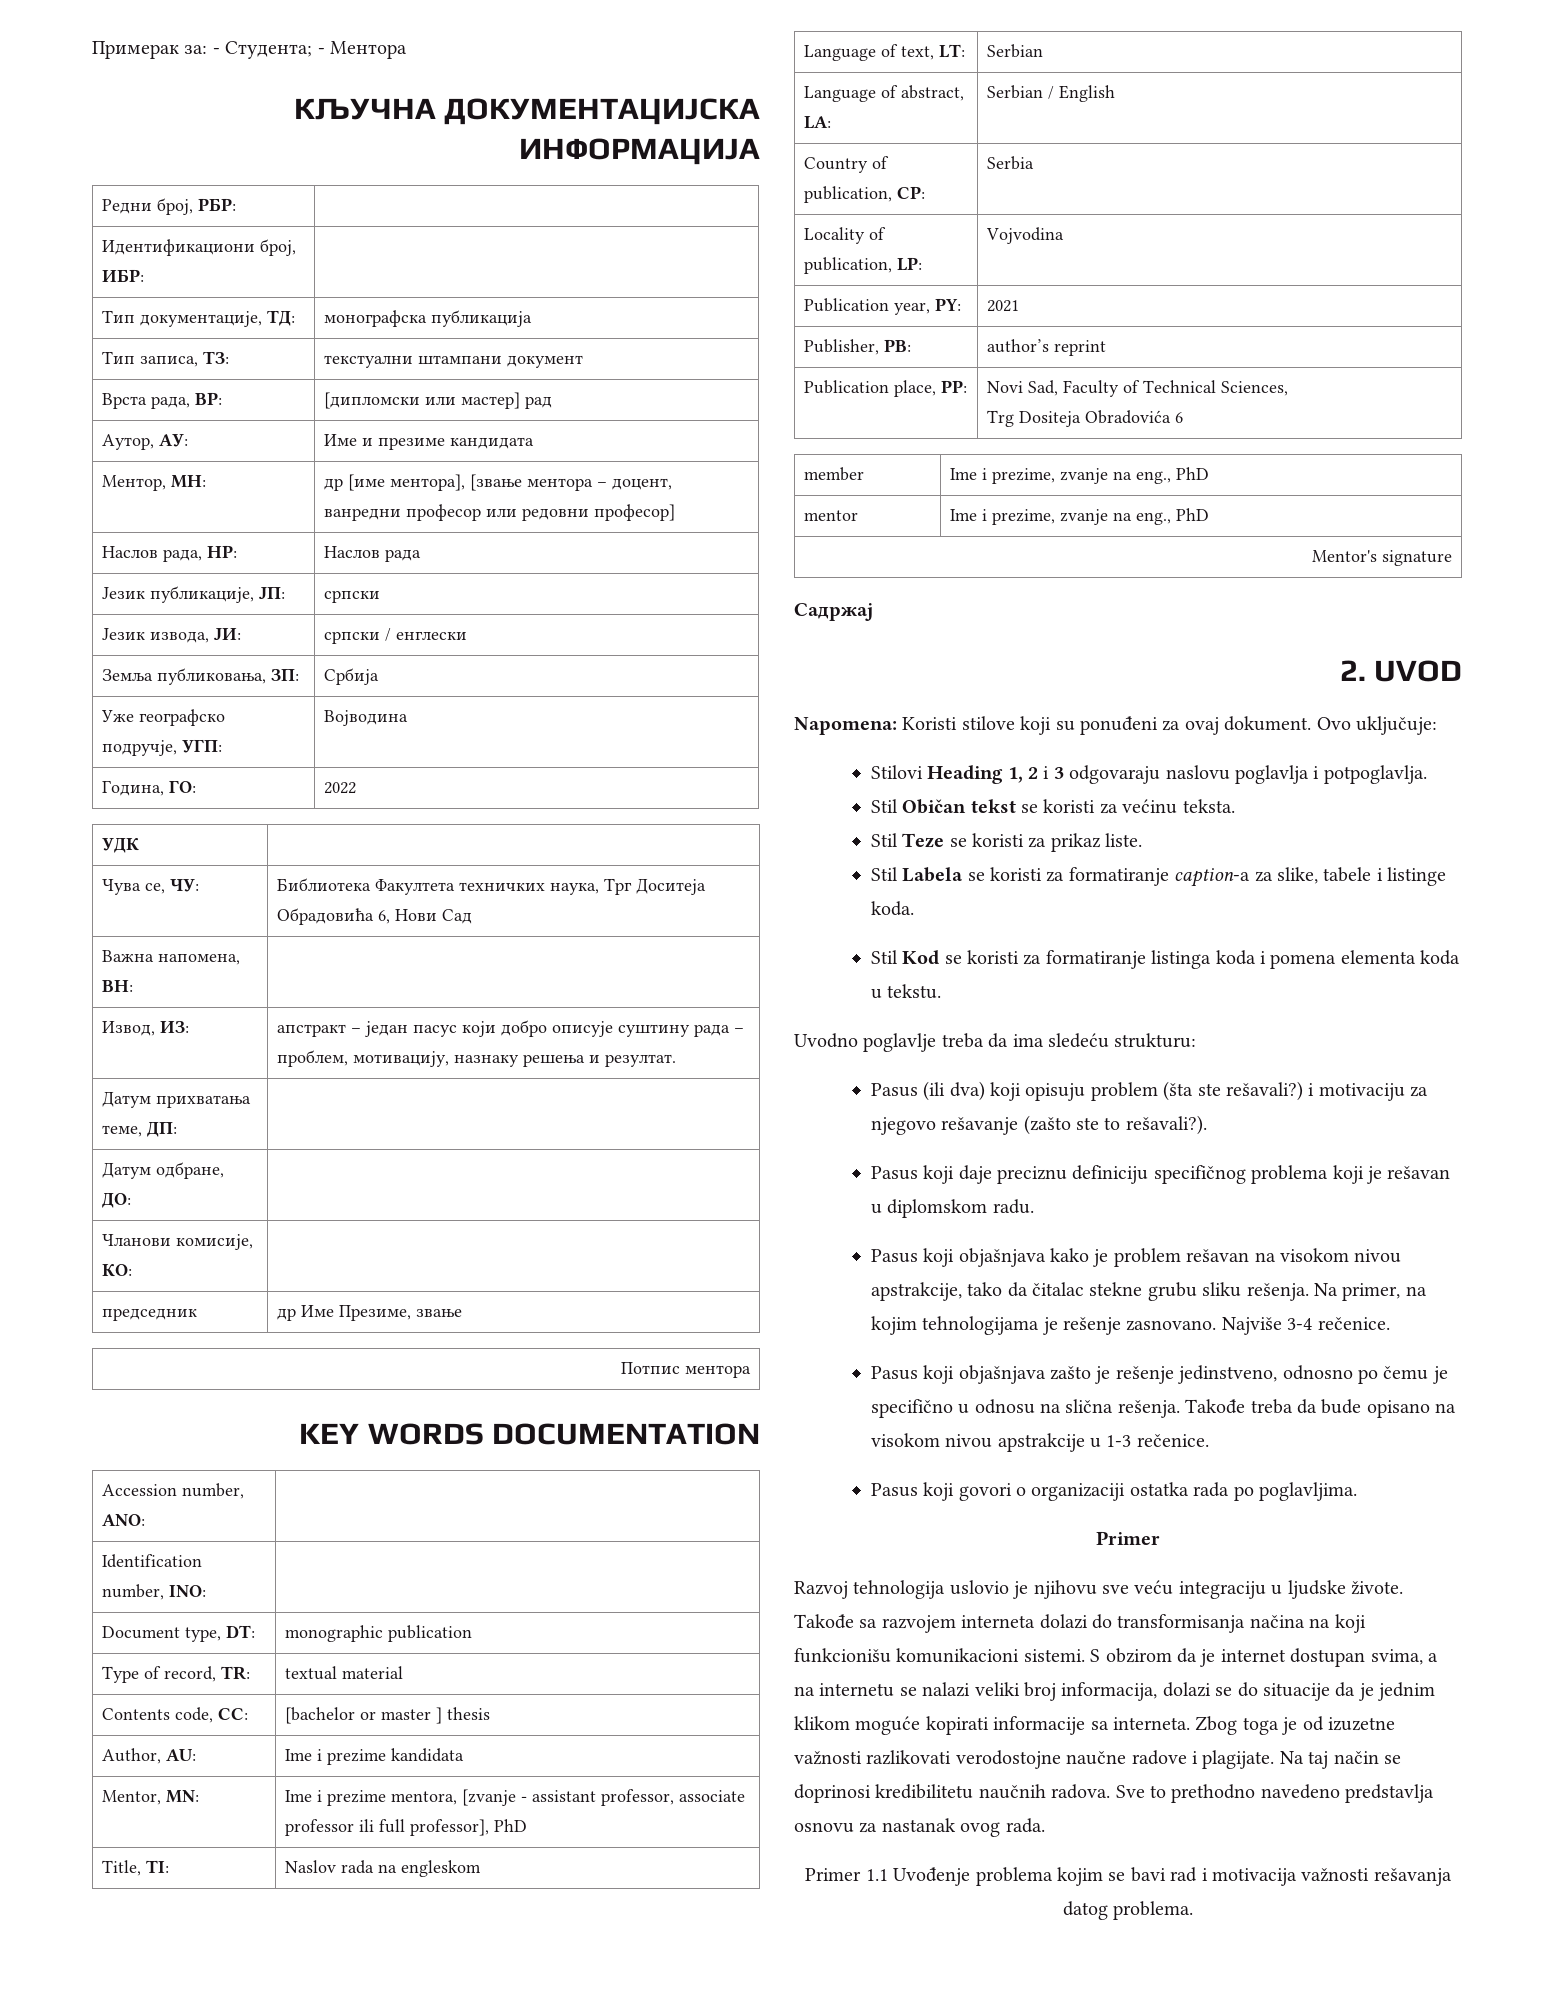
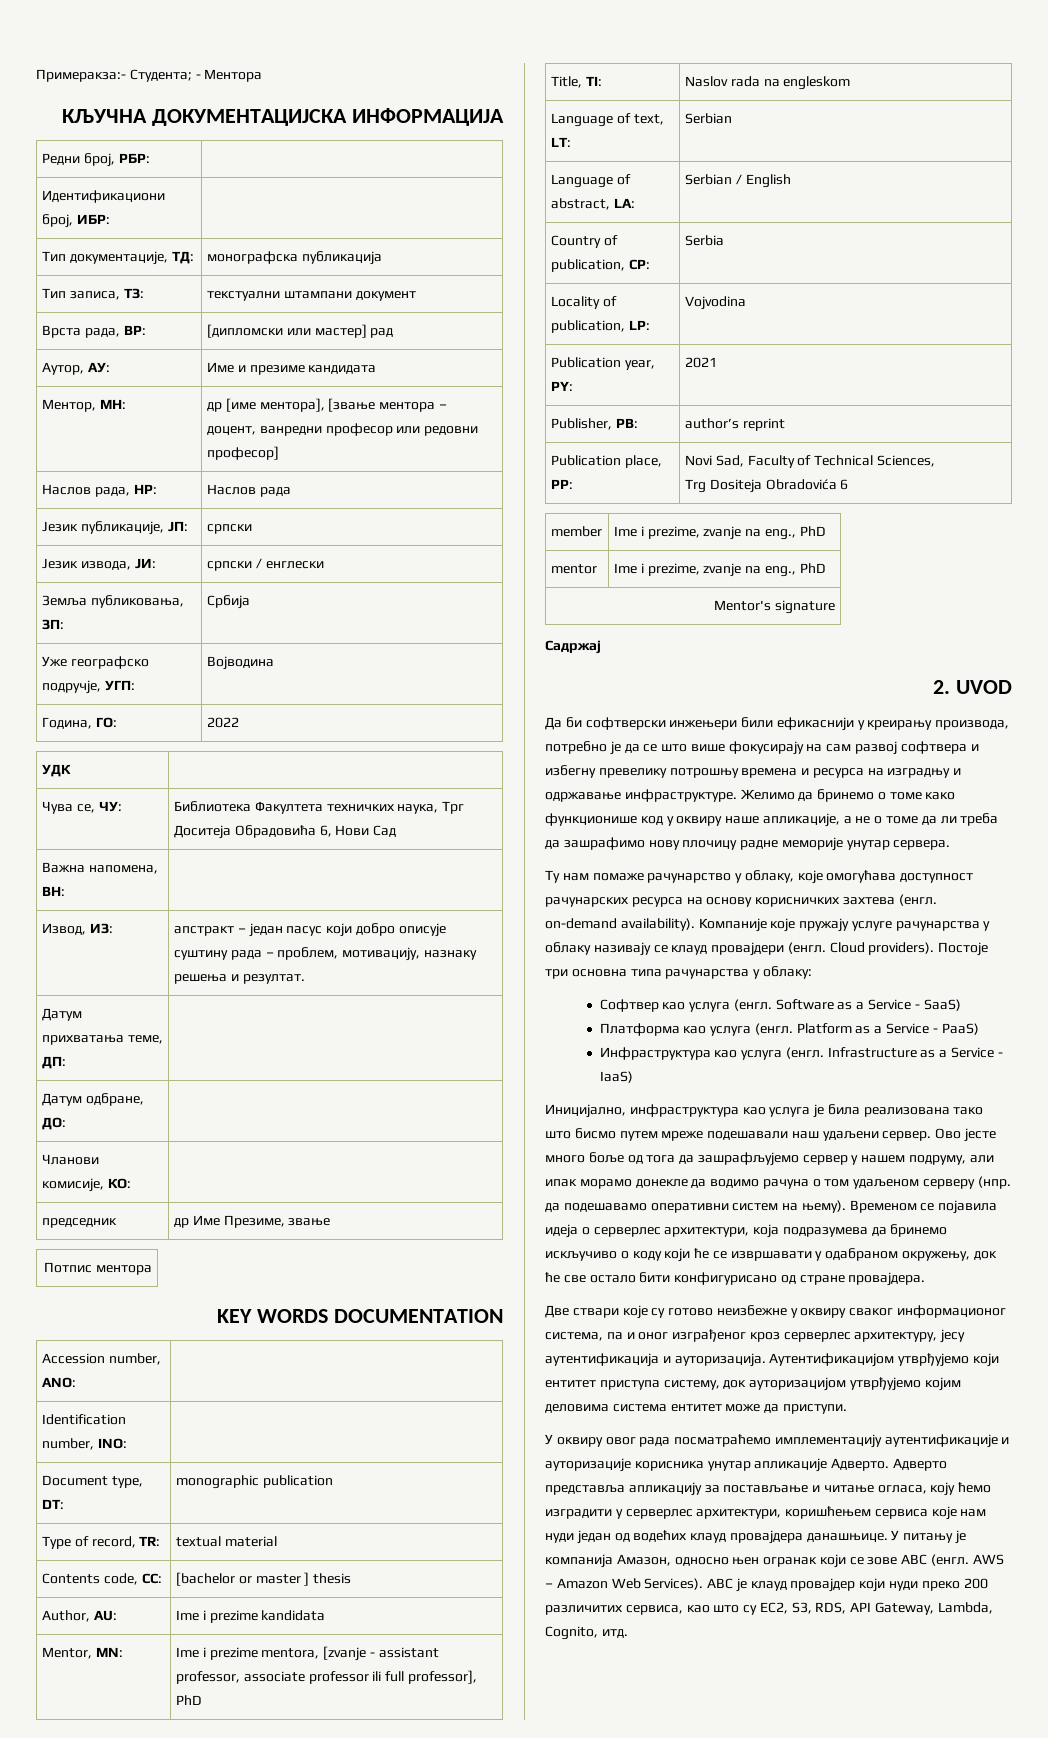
[92,41,220,59] Примерак за: - -> [36,69,126,82] Примеракза:-
[794,716,1437,735] [870,765,1427,784] [870,799,1235,814] [870,833,1143,852] [870,867,1447,887] [870,901,914,916] [870,950,1461,969] [870,984,942,999] [794,1033,1197,1052] [870,1081,1429,1101] [870,1115,1207,1135] [870,1165,1451,1184] [870,1199,1034,1218] [870,1248,1402,1267] [870,1282,1427,1301] [870,1316,1390,1335] [870,1365,1448,1384] [870,1399,1457,1418] [870,1433,1209,1452] [870,1482,1358,1501] [1096,1531,1160,1545] [794,1580,1403,1599] [794,1614,1366,1633] [794,1648,1438,1667] [794,1682,1436,1701] [794,1716,1395,1735] [794,1750,1401,1769] [794,1784,1435,1803] [794,1818,1045,1837] [805,1867,1452,1886] [1062,1901,1194,1920] Napomena: Koristi stilove koji su ponuđeni za ovaj dokument. Ovo uključuje: // Stilovi Heading 1, 2 i 3 odgovaraju naslovu poglavlja i potpoglavlja. // Stil Običan tekst se koristi za većinu teksta. // Stil Teze se koristi za prikaz liste. // Stil Labela se koristi za formatiranje caption-a za slike, tabele i listinge koda. // Stil Kod se koristi za formatiranje listinga koda i pomena elementa koda u tekstu. // Uvodno poglavlje treba da ima sledeću strukturu: // Pasus (ili dva) koji opisuju problem (šta ste rešavali?) i motivaciju za njegovo rešavanje (zašto ste to rešavali?). // Pasus koji daje preciznu definiciju specifičnog problema koji je rešavan u diplomskom radu. // Pasus koji objašnjava kako je problem rešavan na visokom nivou apstrakcije, tako da čitalac stekne grubu sliku rešenja. Na primer, na kojim tehnologijama je rešenje zasnovano. Najviše 3-4 rečenice. // Pasus koji objašnjava zašto je rešenje jedinstveno, odnosno po čemu je specifično u odnosu na slična rešenja. Takođe treba da bude opisano na visokom nivou apstrakcije u 1-3 rečenice. // Pasus koji govori o organizaciji ostatka rada po poglavljima. // Primer // Razvoj tehnologija uslovio je njihovu sve veću integraciju u ljudske živote. Takođe sa razvojem interneta dolazi do transformisanja načina na koji funkcionišu komunikacioni sistemi. S obzirom da je internet dostupan svima, a na internetu se nalazi veliki broj informacija, dolazi se do situacije da je jednim klikom moguće kopirati informacije sa interneta. Zbog toga je od izuzetne važnosti razlikovati verodostojne naučne radove i plagijate. Na taj način se doprinosi kredibilitetu naučnih radova. Sve to prethodno navedeno predstavlja osnovu za nastanak ovog rada. // Primer 1.1 Uvođenje problema kojim se bavi rad i motivacija važnosti rešavanja datog problema. -> [545,717,1010,731] [545,741,979,755] [545,765,962,778] [545,789,956,802] [545,813,999,827] [545,837,951,851] [545,870,974,884] [545,894,937,907] [545,918,991,932] [545,942,989,956] [545,966,812,979] [599,999,961,1012] [599,1023,979,1036] [599,1047,1003,1060] [599,1071,633,1083] [545,1104,984,1118] [545,1128,997,1142] [545,1152,994,1166] [545,1176,1011,1189] [545,1200,998,1214] [545,1224,948,1238] [545,1248,997,1262] [545,1272,926,1286] [545,1305,1007,1319] [545,1329,966,1343] [545,1353,999,1367] [545,1377,961,1391] [545,1404,847,1414] [545,1434,1010,1448] [545,1458,947,1472] [545,1482,992,1496] [545,1506,987,1520] [545,1530,967,1544] [545,1554,1004,1568] [545,1578,988,1592] [545,1602,993,1615] [545,1626,628,1640] Да би софтверски инжењери били ефикаснији у креирању производа, потребно је да се што више фокусирају на сам развој софтвера и избегну превелику потрошњу времена и ресурса на изградњу и одржавање инфраструктуре. Желимо да бринемо о томе како функционише код у оквиру наше апликације, а не о томе да ли треба да зашрафимо нову плочицу радне меморије унутар сервера. // Ту нам помаже рачунарство у облаку, које омогућава доступност рачунарских ресурса на основу корисничких захтева (енгл. on-demand availability). Компаније које пружају услуге рачунарства у облаку називају се клауд провајдери (енгл. Cloud providers). Постоје три основна типа рачунарства у облаку: // Софтвер као услуга (енгл. Software as a Service - SaaS) // Платформа као услуга (енгл. Platform as a Service - PaaS) // Инфраструктура као услуга (енгл. Infrastructure as a Service - IaaS) // Иницијално, инфраструктура као услуга је била реализована тако што бисмо путем мреже подешавали наш удаљени сервер. Ово јесте много боље од тога да зашрафљујемо сервер у нашем подруму, али ипак морамо донекле да водимо рачуна о том удаљеном серверу (нпр. да подешавамо оперативни систем на њему). Временом се појавила идеја о серверлес архитектури, која подразумева да бринемо искључиво о коду који ће се извршавати у одабраном окружењу, док ће све остало бити конфигурисано од стране провајдера. // Две ствари које су готово неизбежне у оквиру сваког информационог система, па и оног изграђеног кроз серверлес архитектуру, јесу аутентификација и ауторизација. Аутентификацијом утврђујемо који ентитет приступа систему, док ауторизацијом утврђујемо којим деловима система ентитет може да приступи. // У оквиру овог рада посматраћемо имплементацију аутентификације и ауторизације корисника унутар апликације Адверто. Адверто представља апликацију за постављање и читање огласа, коју ћемо изградити у серверлес архитектури, коришћењем сервиса које нам нуди један од водећих клауд провајдера данашњице. У питању је компанија Амазон, односно њен огранак који се зове АВС (енгл. AWS – Amazon Web Services). АВС је клауд провајдер који нуди преко 200 различитих сервиса, као што су EC2, S3, RDS, API Gateway, Lambda, Cognito, итд.

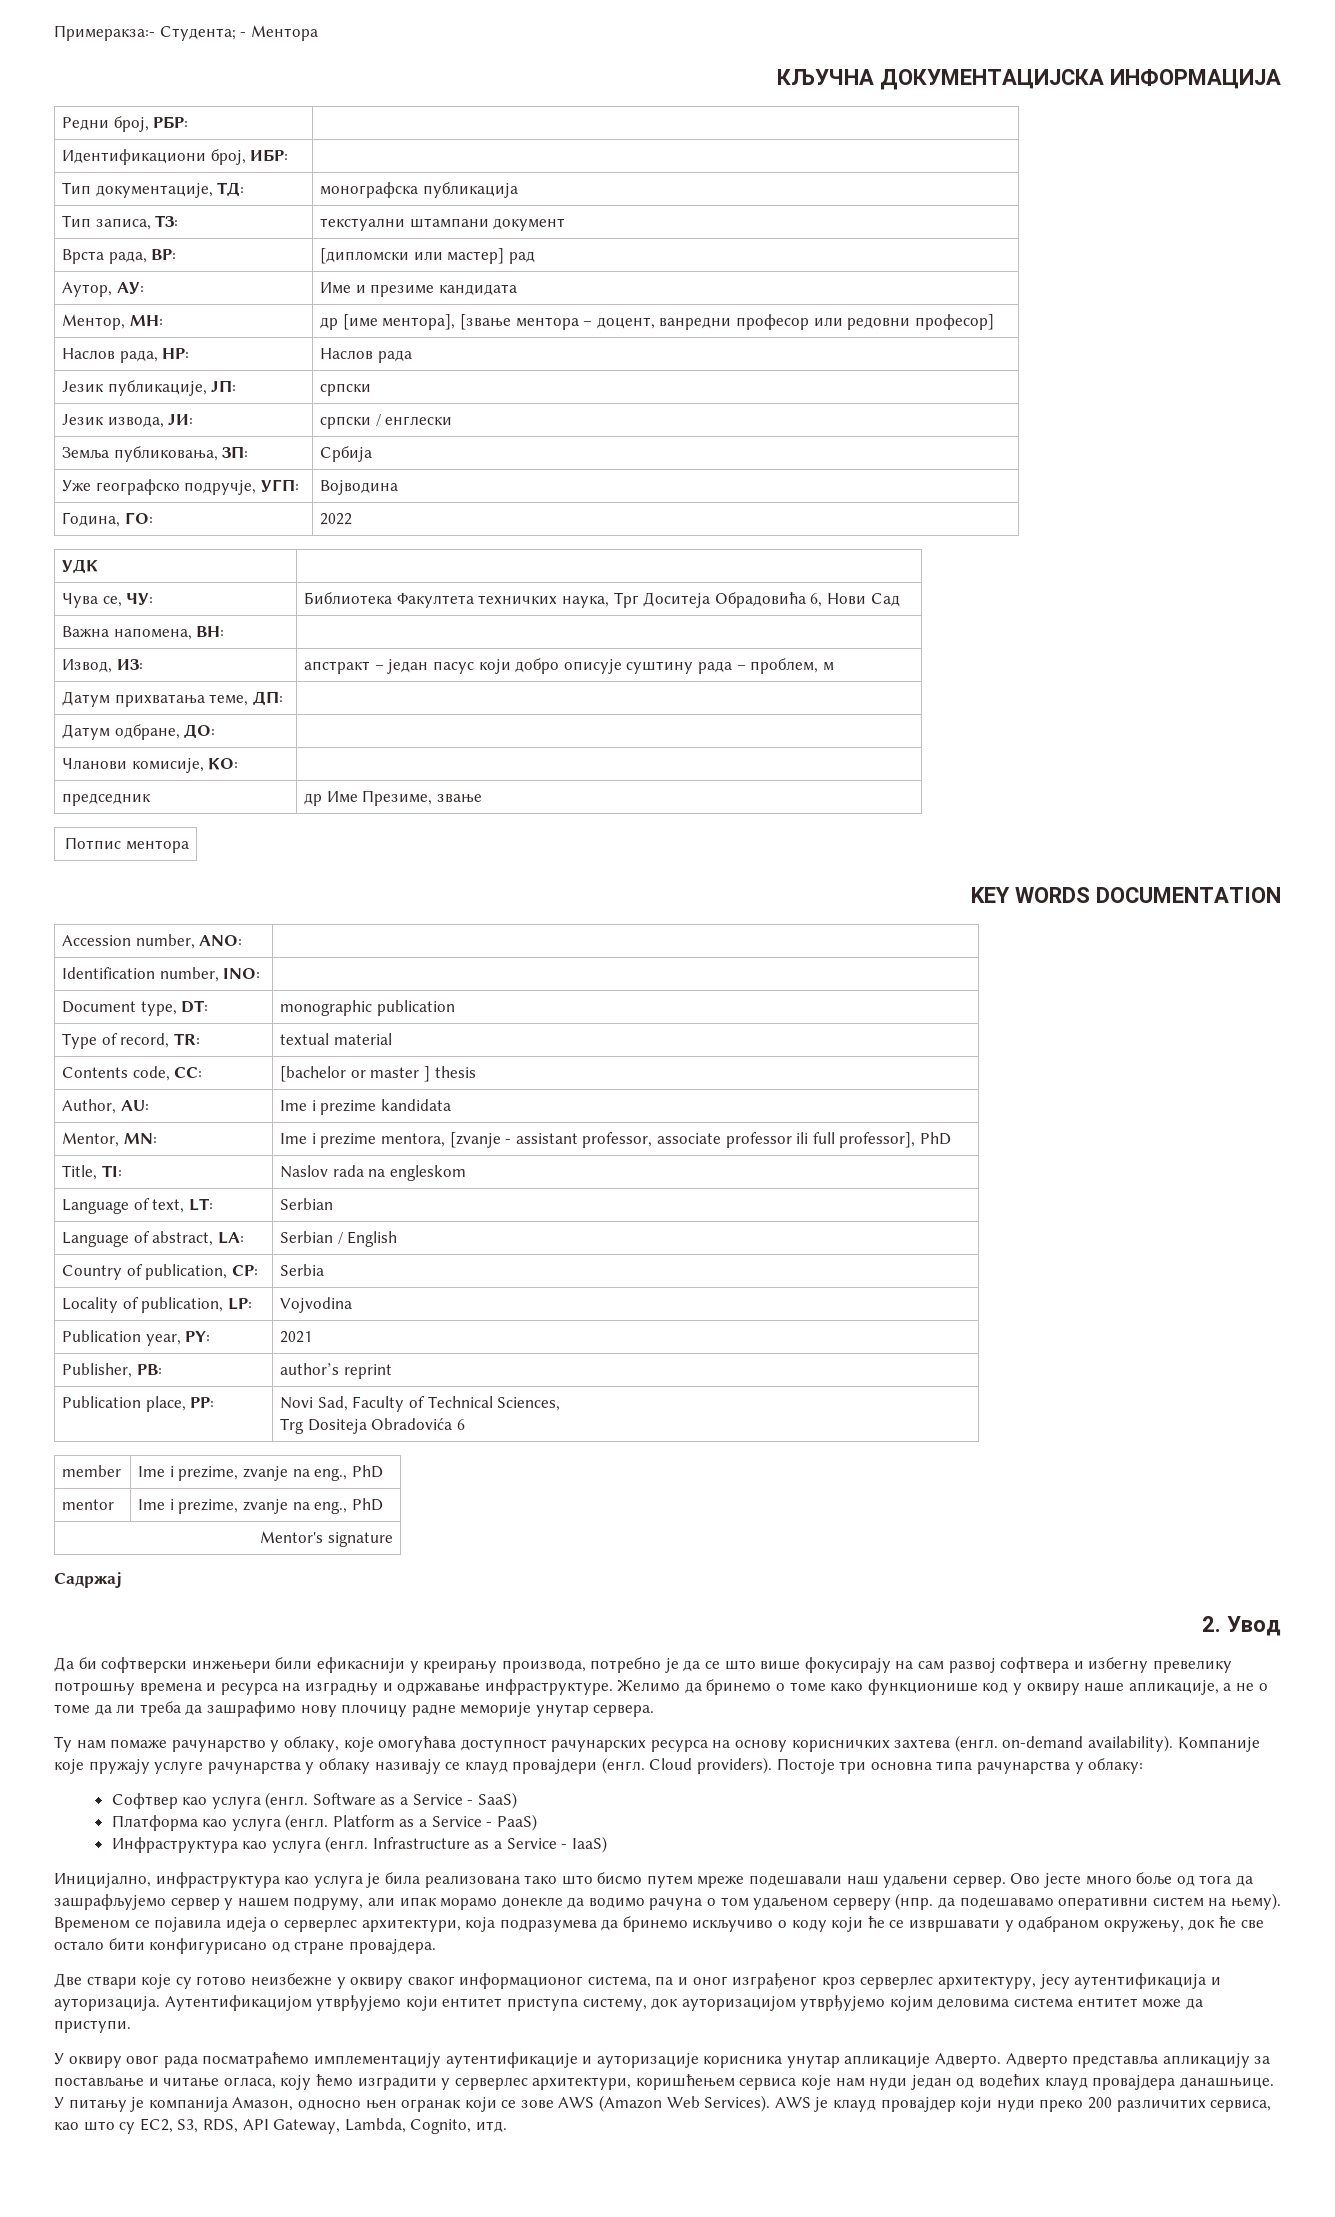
[342,947,477,961] [173,974,305,984] мотивацију, назнаку решења и резултат. -> [822,662,834,671] м
[956,680,1012,694] UVOD -> [1227,1616,1281,1636] Увод
[901,1554,1004,1566] [545,1578,608,1589] АВС (енгл. AWS – Amazon -> [558,2095,663,2112] AWS (Amazon
[707,1578,734,1589] АВС -> [774,2097,811,2108] AWS

